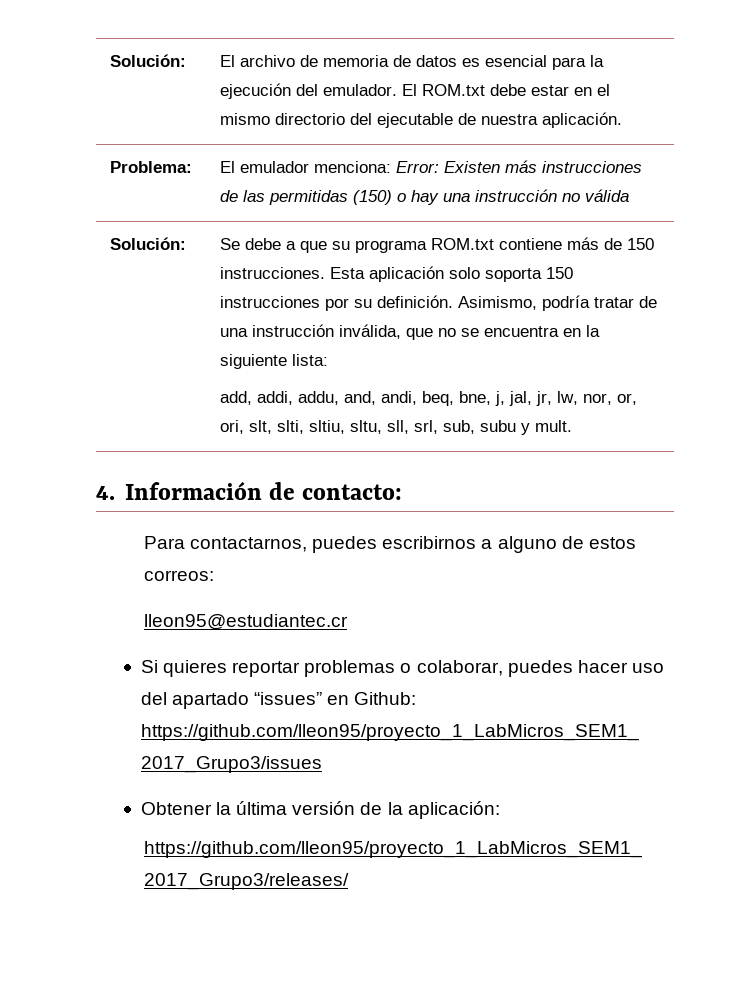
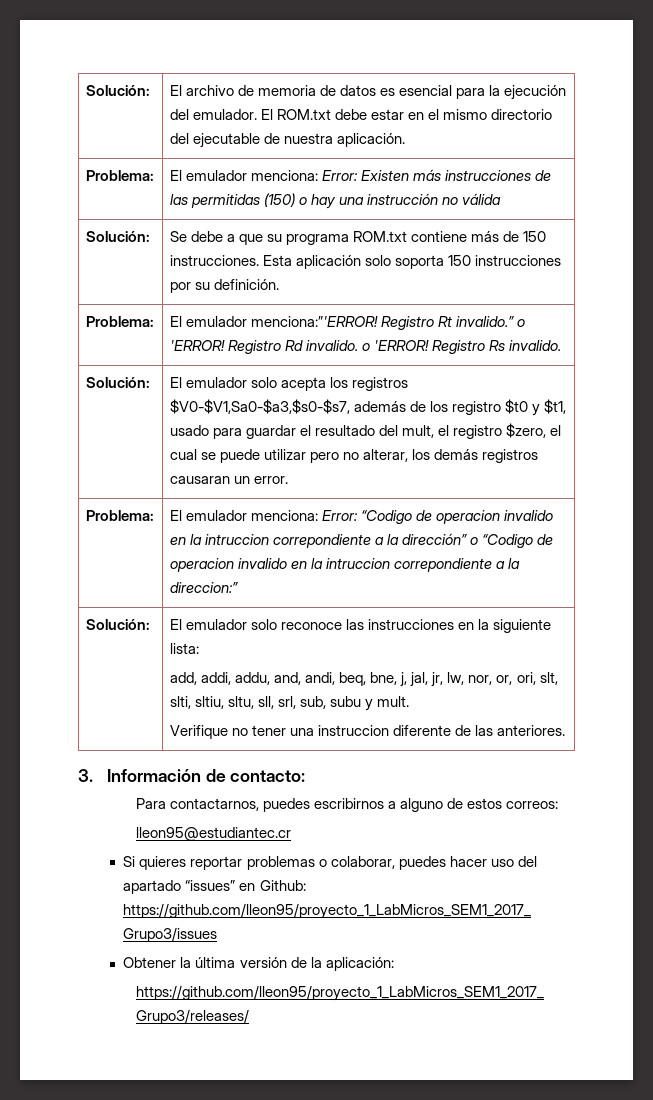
[457,295,657,311] [219,324,559,340] Asimismo, podría tratar de una instrucción inválida, que no se encuentra -> [85,316,154,327] [169,316,526,330] [169,340,562,354] [85,377,150,388] [169,377,409,391] [169,399,567,416] [169,423,562,439] [169,449,539,463] [169,476,288,484] [85,510,154,521] [169,510,554,524] [169,533,554,548] [169,558,521,572] [169,582,238,593] [85,619,150,630] [169,619,455,630] // Problema: | El emulador menciona:”'ERROR! Registro Rt invalido.” o 'ERROR! Registro Rd invalido. o 'ERROR! Registro Rs invalido. // Solución: | El emulador solo acepta los registros $V0-$V1,Sa0-$a3,$s0-$s7, además de los registro $t0 y $t1, usado para guardar el resultado del mult, el registro $zero, el cual se puede utilizar pero no alterar, los demás registros causaran un error. // Problema: | El emulador menciona: Error: “Codigo de operacion invalido en la intruccion correpondiente a la dirección” o “Codigo de operacion invalido en la intruccion correpondiente a la direccion:” // Solución: | El emulador solo reconoce las instrucciones
[96,486,115,500] // 4. -> [169,725,566,739] [78,769,93,782] // Verifique no tener una instruccion diferente de las anteriores. // 3.

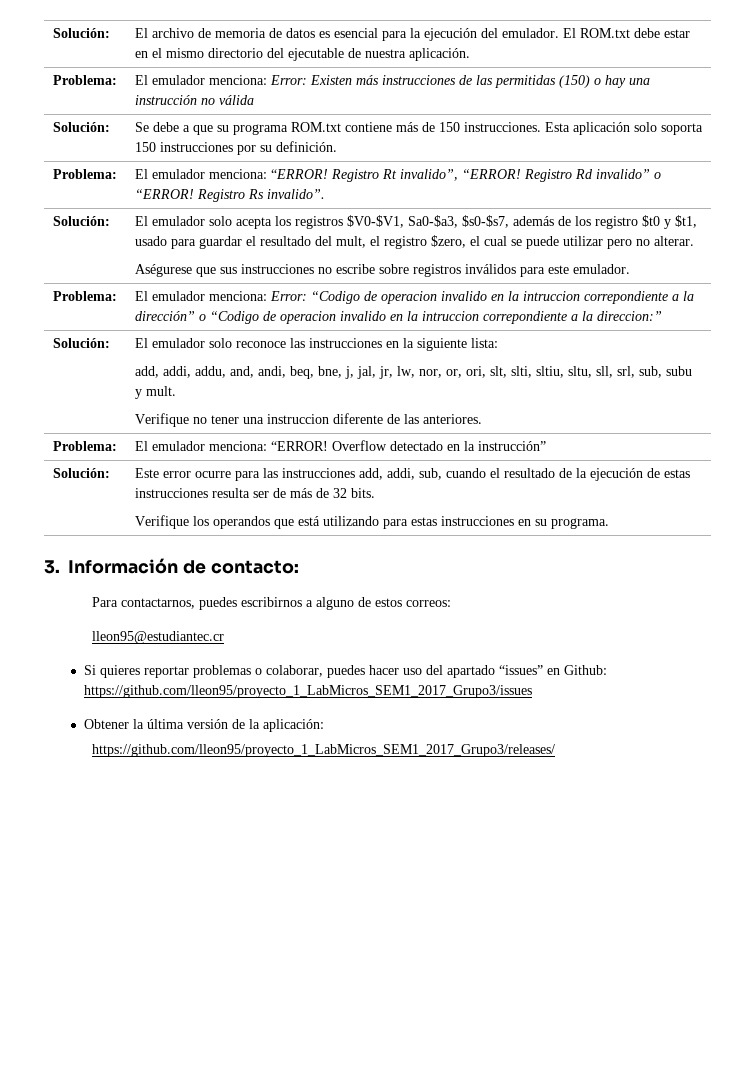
[250,316,526,330] [169,340,430,354] menciona:”'ERROR! Registro Rt invalido.” o 'ERROR! Registro Rd invalido. o 'ERROR! -> [208,169,661,182] [134,189,194,199] menciona: “ERROR! Registro Rt invalido”, “ERROR! Registro Rd invalido” o “ERROR!
[509,340,562,351] invalido. -> [266,189,325,199] invalido”.
[169,399,350,414] $V0-$V1,Sa0-$a3,$s0-$s7, -> [346,215,509,228] $V0-$V1, Sa0-$a3, $s0-$s7,
[363,449,539,463] [169,476,288,484] alterar, los demás registros causaran un error. -> [653,236,694,246] [134,264,630,277] alterar. // Aségurese que sus instrucciones no escribe sobre registros inválidos para este emulador.
(566, 730) none -> [52,441,117,451] [134,440,546,451] [52,468,110,478] [134,468,690,481] [134,488,375,498] [134,515,609,529] // Problema: | El emulador menciona: “ERROR! Overflow detectado en la instrucción” // Solución: | Este error ocurre para las instrucciones add, addi, sub, cuando el resultado de la ejecución de estas instrucciones resulta ser de más de 32 bits. // Verifique los operandos que está utilizando para estas instrucciones en su programa.

